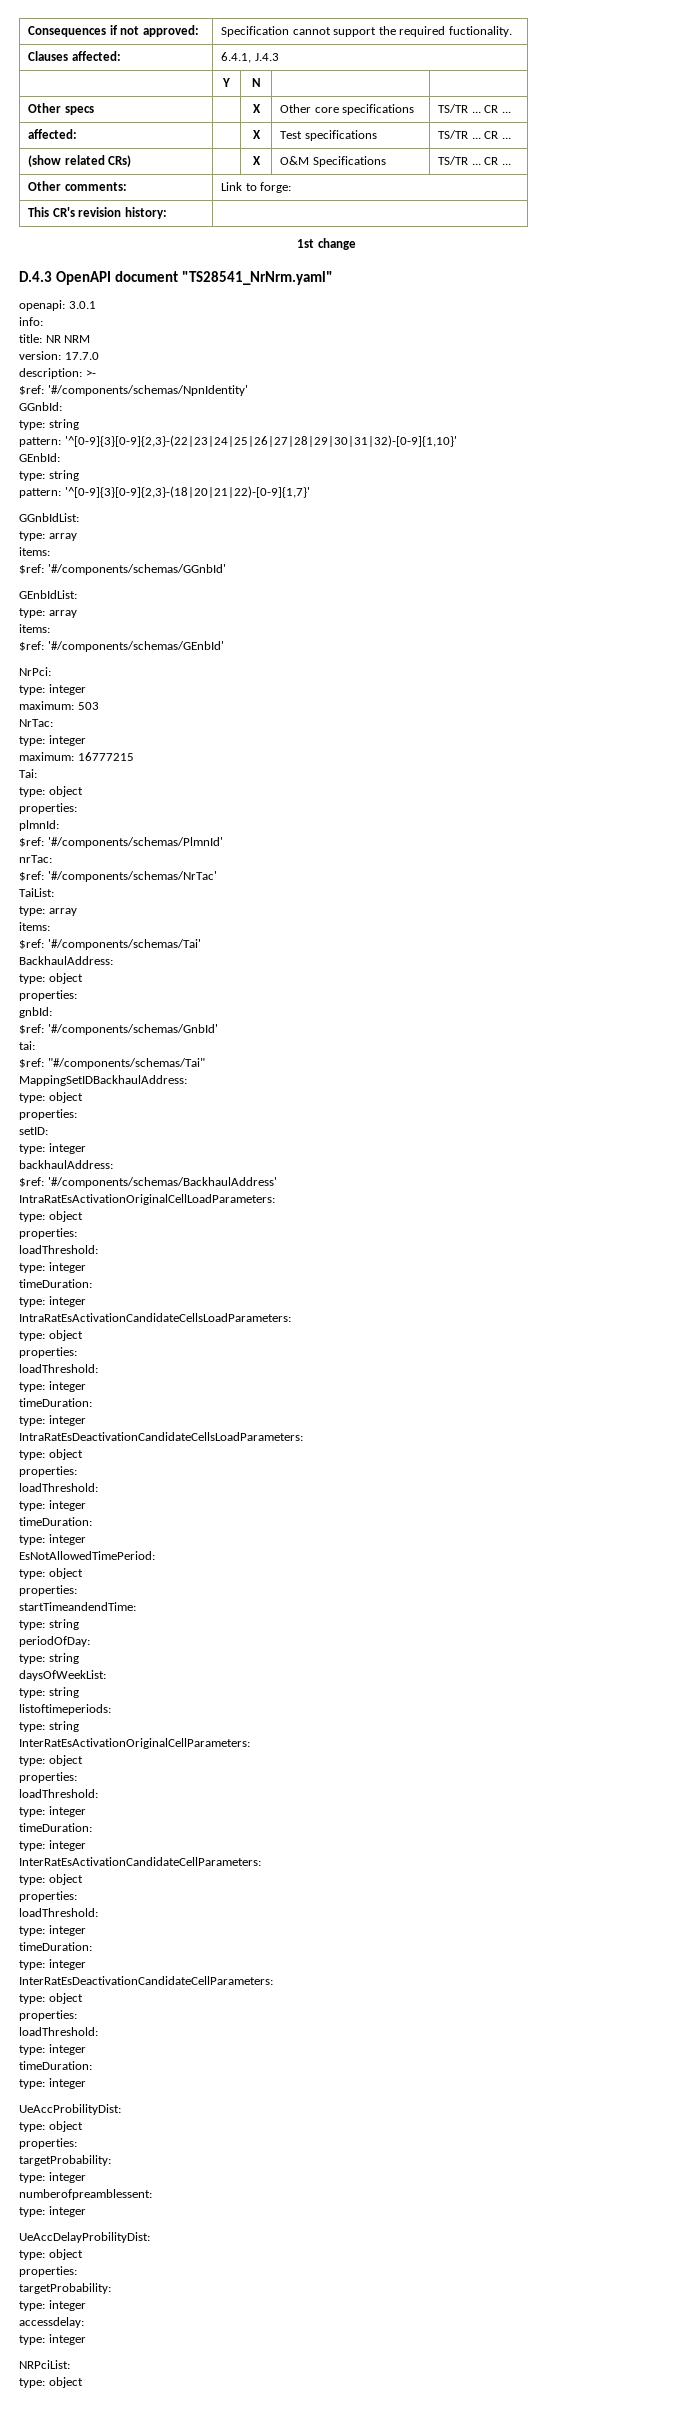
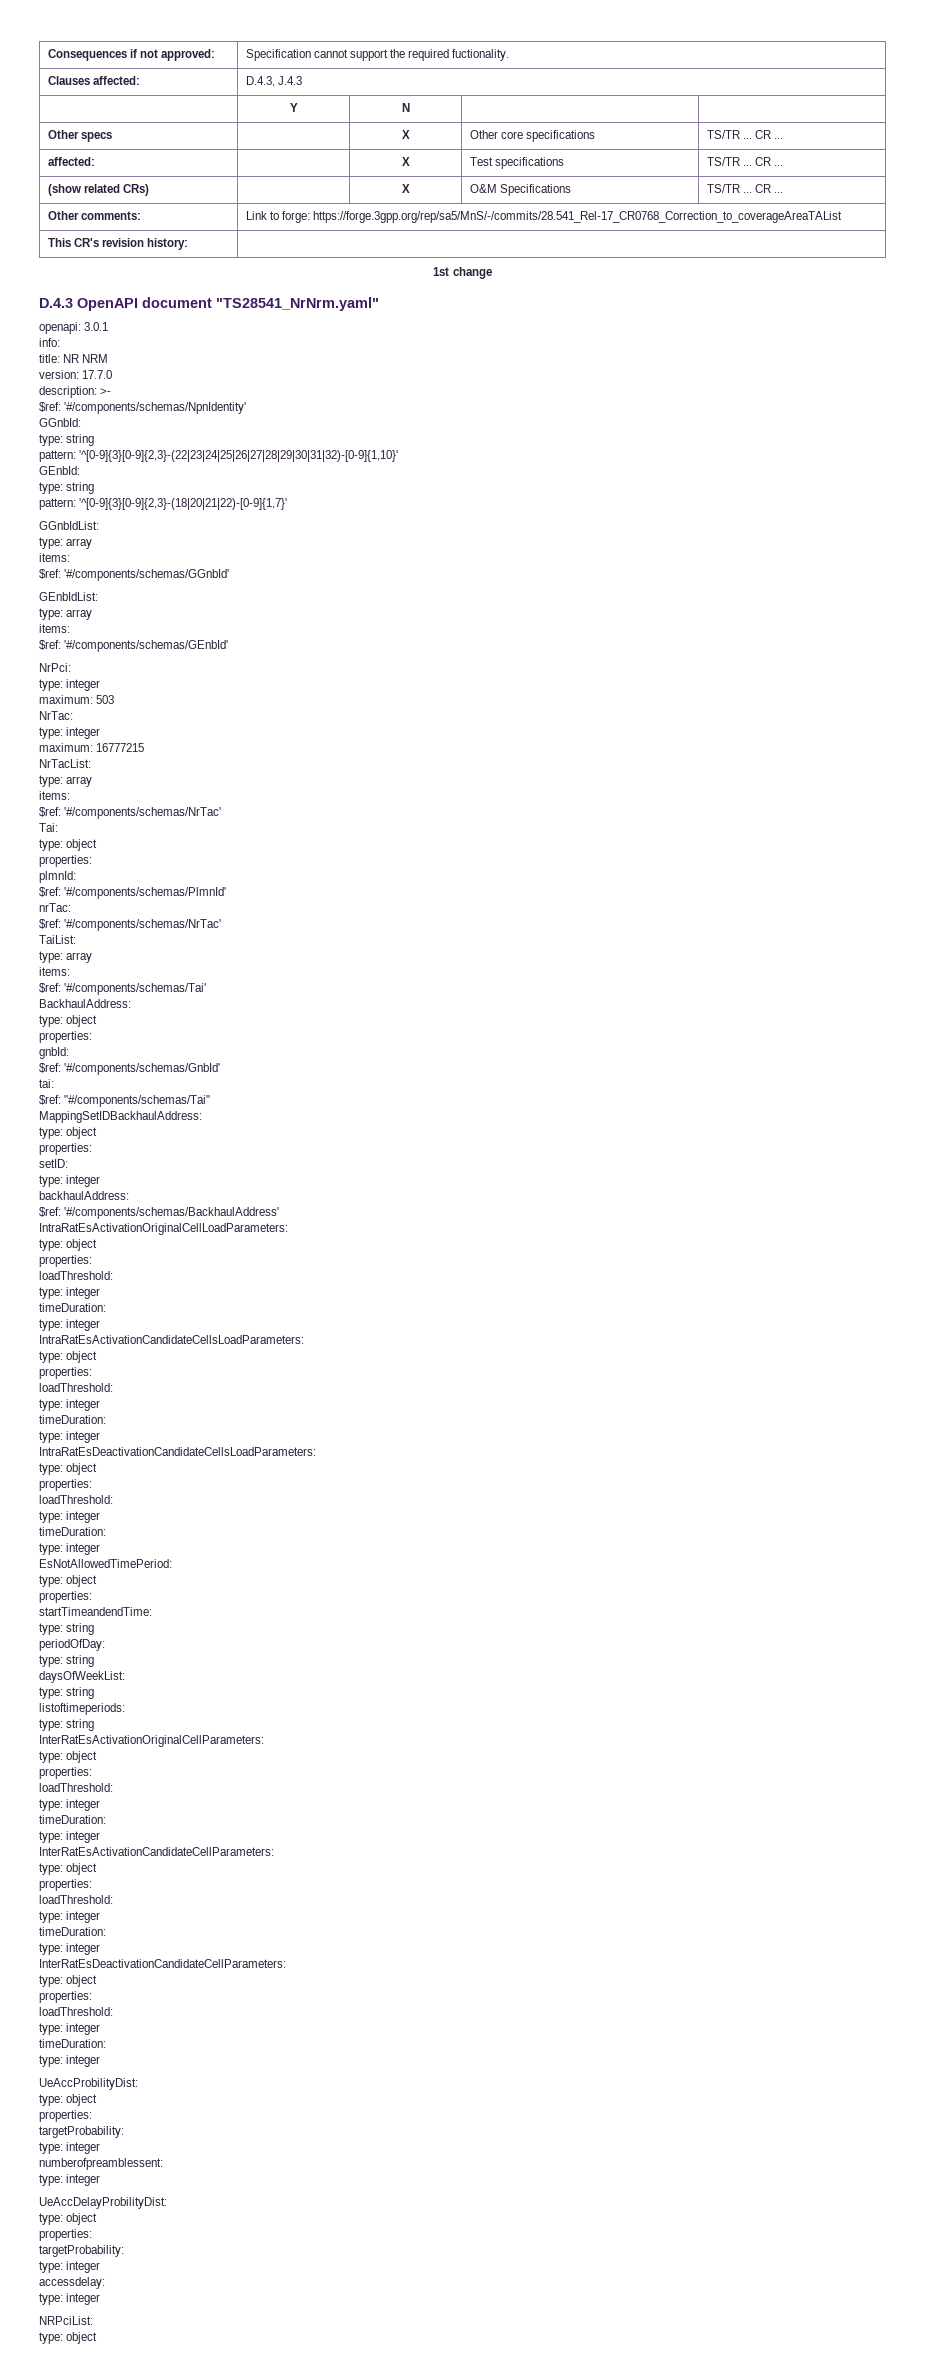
[221,52,252,63] 6.4.1, -> [245,76,275,87] D.4.3,
(292, 187) none -> [313,211,843,223] https://forge.3gpp.org/rep/sa5/MnS/-/commits/28.541_Rel-17_CR0768_Correction_to_coverageAreaTAList
(134, 756) none -> [39,759,91,768] [39,775,93,787] [39,791,70,800] [39,807,222,819] // NrTacList: // type: array // items: // $ref: '#/components/schemas/NrTac'

